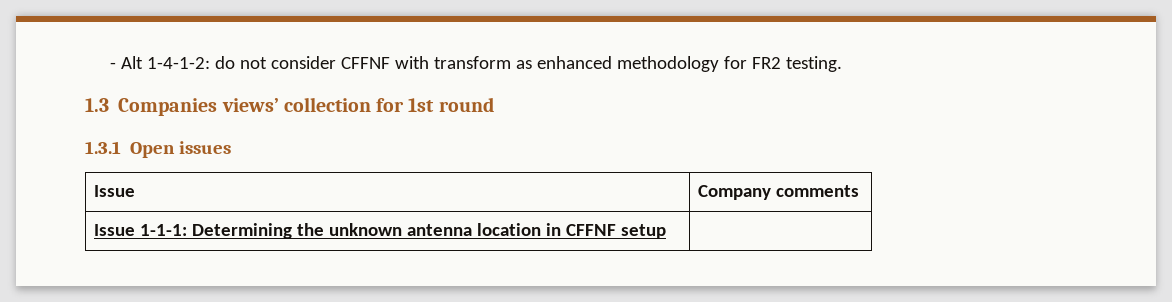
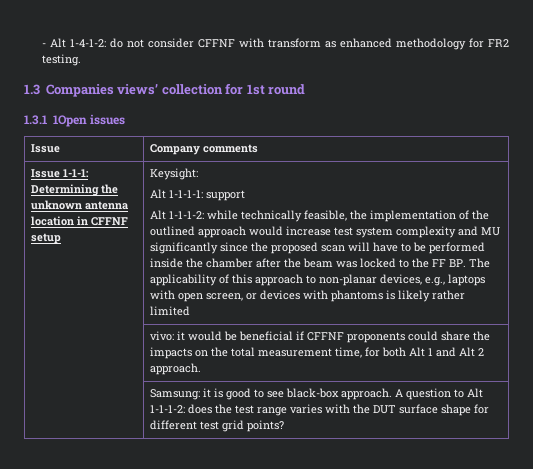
[130,142,176,158] Open -> [52,115,87,127] 1Open
(667, 231) none -> [149,168,198,180] [149,189,245,201] [149,210,489,222] [149,226,500,238] [149,242,485,254] [149,258,490,268] [149,274,485,286] [149,290,465,302] [149,306,190,316] [149,331,490,343] [149,347,484,359] [149,363,201,375] [149,388,483,400] [149,404,489,416] [149,420,284,432] Keysight: // Alt 1-1-1-1: support // Alt 1-1-1-2: while technically feasible, the implementation of the outlined approach would increase test system complexity and MU significantly since the proposed scan will have to be performed inside the chamber after the beam was locked to the FF BP. The applicability of this approach to non-planar devices, e.g., laptops with open screen, or devices with phantoms is likely rather limited // | vivo: it would be beneficial if CFFNF proponents could share the impacts on the total measurement time, for both Alt 1 and Alt 2 approach. // | Samsung: it is good to see black-box approach. A question to Alt 1-1-1-2: does the test range varies with the DUT surface shape for different test grid points?

